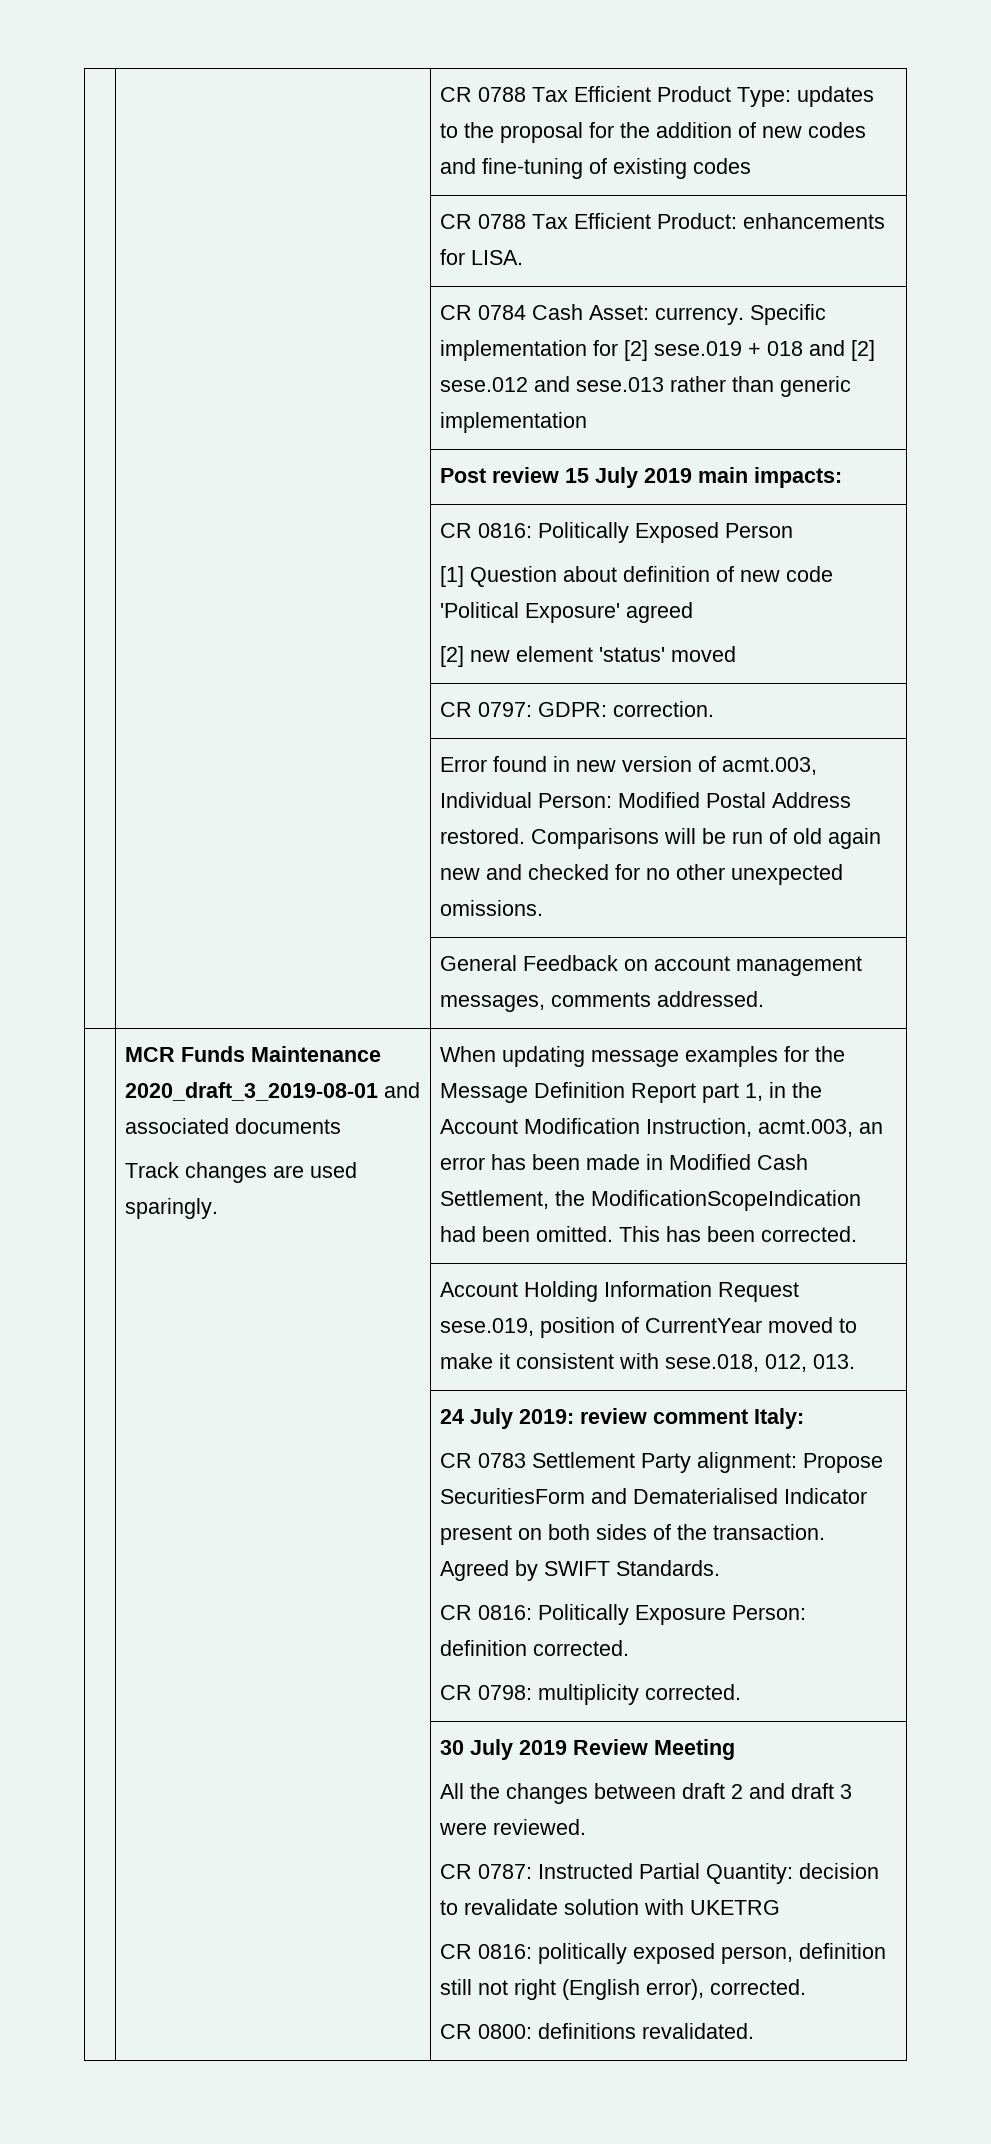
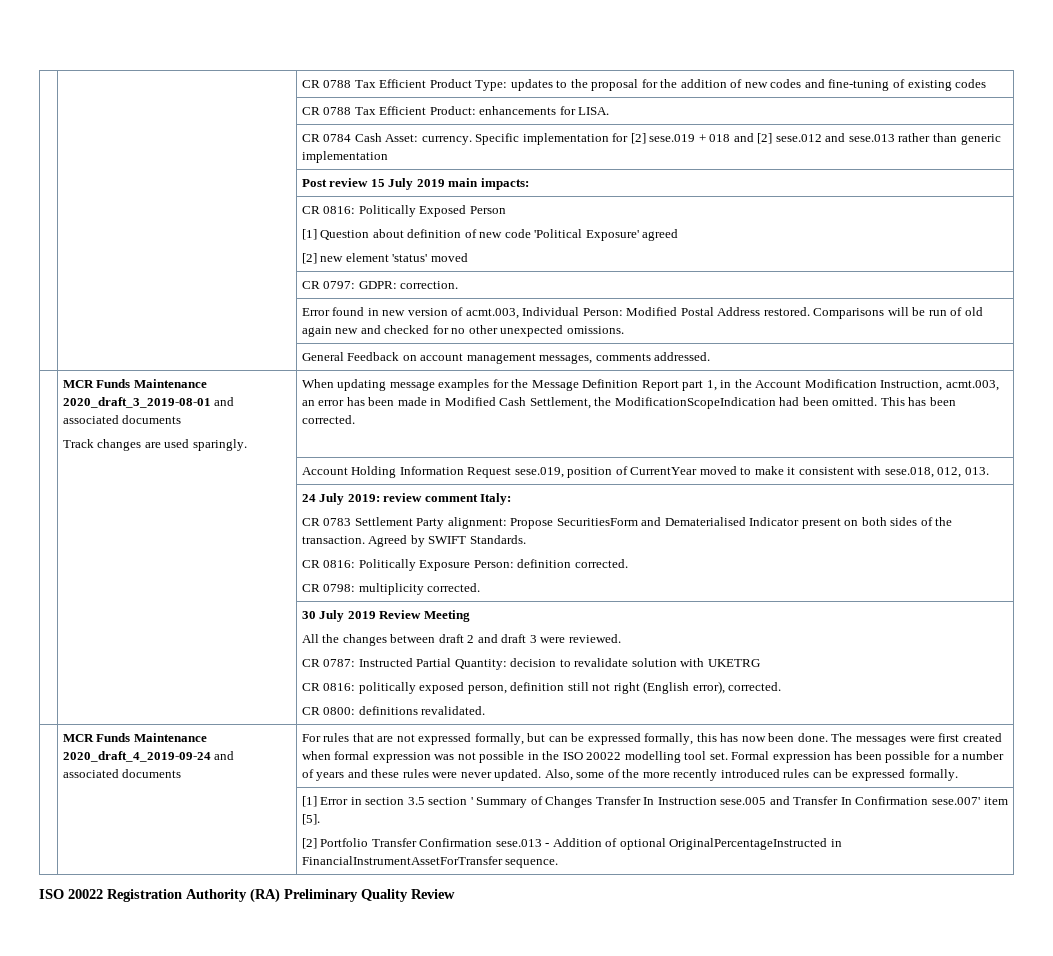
(755, 2031) none -> [62,733,207,742] [62,751,235,762] [62,769,182,778] [301,733,1002,745] [301,751,1005,763] [301,769,958,781] [301,796,1008,808] [301,814,320,825] [301,838,842,850] [301,856,559,868] [39,888,455,903] // | MCR Funds Maintenance 2020_draft_4_2019-09-24 and associated documents | For rules that are not expressed formally, but can be expressed formally, this has now been done. The messages were first created when formal expression was not possible in the ISO 20022 modelling tool set. Formal expression has been possible for a number of years and these rules were never updated. Also, some of the more recently introduced rules can be expressed formally. // | | [1] Error in section 3.5 section ' Summary of Changes Transfer In Instruction sese.005 and Transfer In Confirmation sese.007' item [5]. // [2] Portfolio Transfer Confirmation sese.013 - Addition of optional OriginalPercentageInstructed in FinancialInstrumentAssetForTransfer sequence. // ISO 20022 Registration Authority (RA) Preliminary Quality Review

